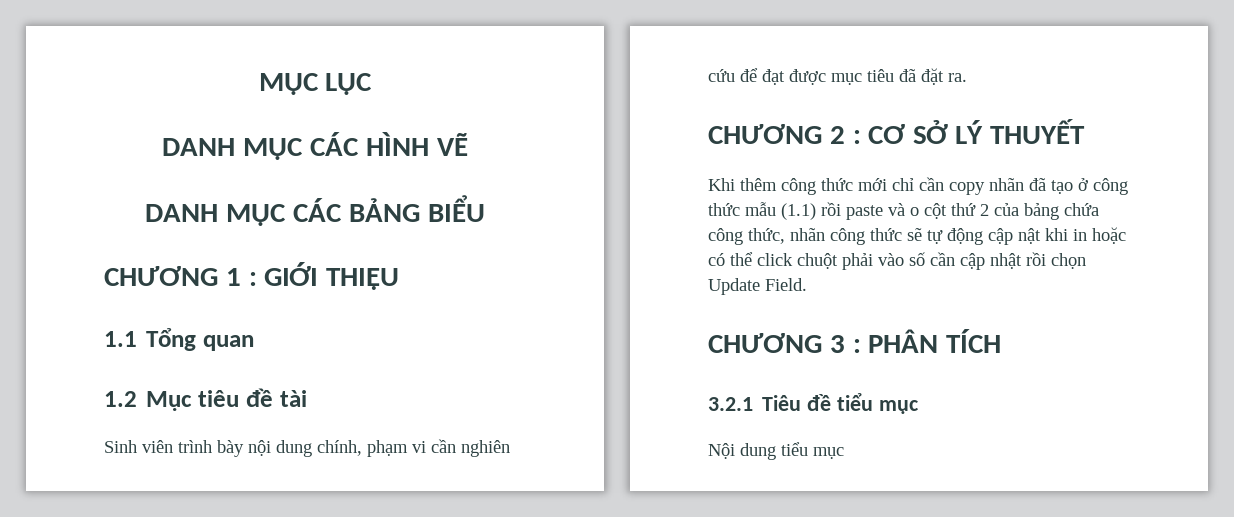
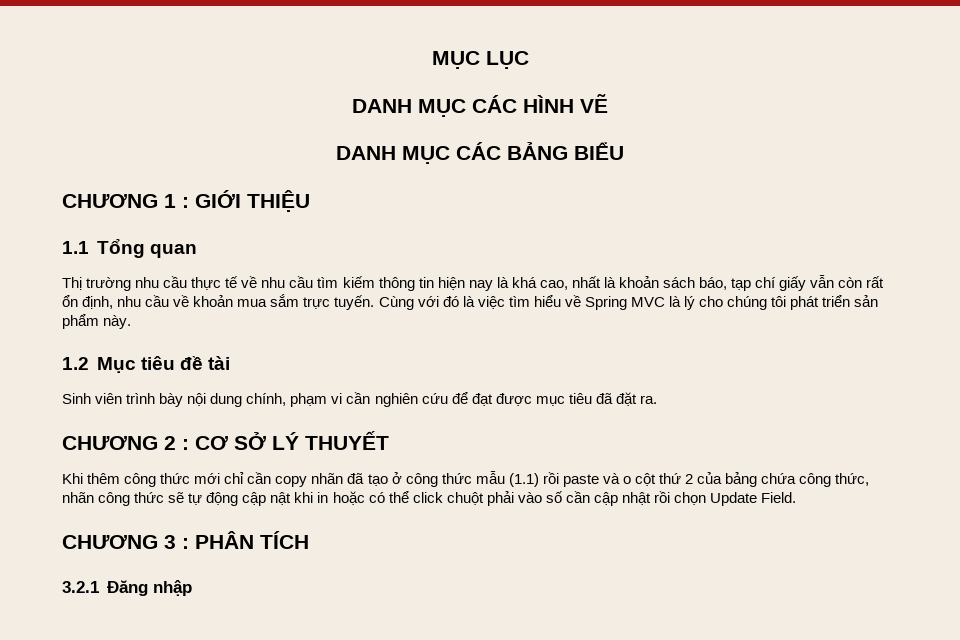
(254, 343) none -> [62,275,885,291] [62,294,879,310] [62,314,132,329] // Thị trường nhu cầu thực tế về nhu cầu tìm kiếm thông tin hiện nay là khá cao, nhất là khoản sách báo, tạp chí giấy vẫn còn rất ổn định, nhu cầu về khoản mua sắm trực tuyến. Cùng với đó là việc tìm hiểu về Spring MVC là lý cho chúng tôi phát triển sản phẩm này.
[762,393,918,414] [708,442,844,460] Tiêu đề tiểu mục // Nội dung tiểu mục -> [106,580,192,596] Đăng nhập

